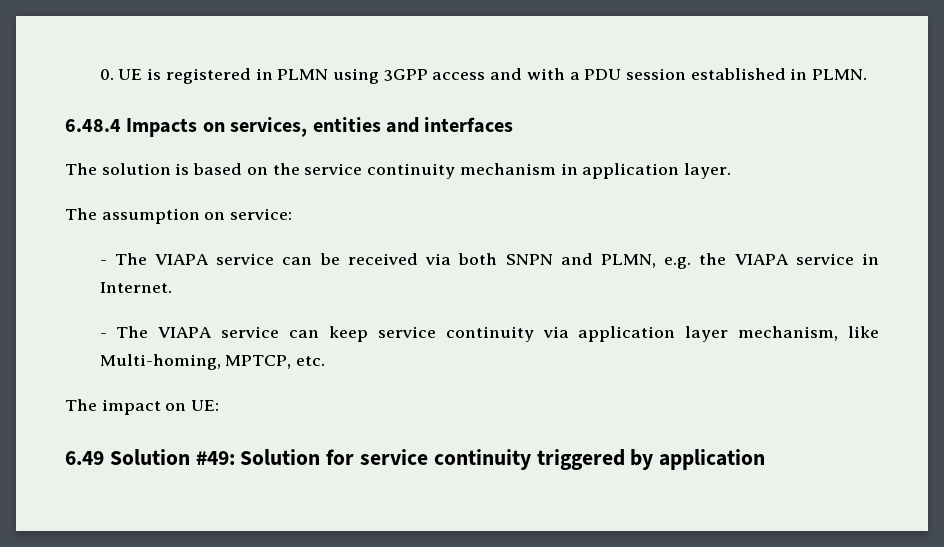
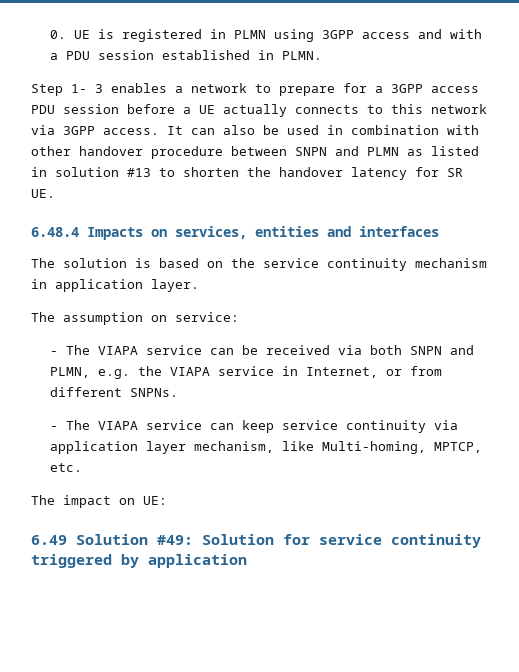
(868, 74) none -> [31,83,479,96] [31,104,487,117] [31,125,479,135] [31,146,479,159] [31,167,463,180] [31,189,55,198] // Step 1- 3 enables a network to prepare for a 3GPP access PDU session before a UE actually connects to this network via 3GPP access. It can also be used in combination with other handover procedure between SNPN and PLMN as listed in solution #13 to shorten the handover latency for SR UE.
[99,282,172,293] Internet. -> [306,366,443,378] [50,387,179,397] Internet, or from different SNPNs.

